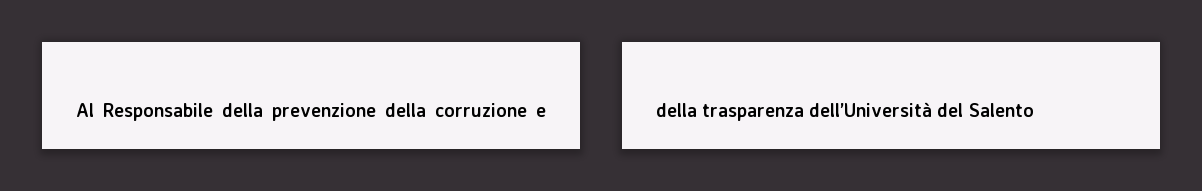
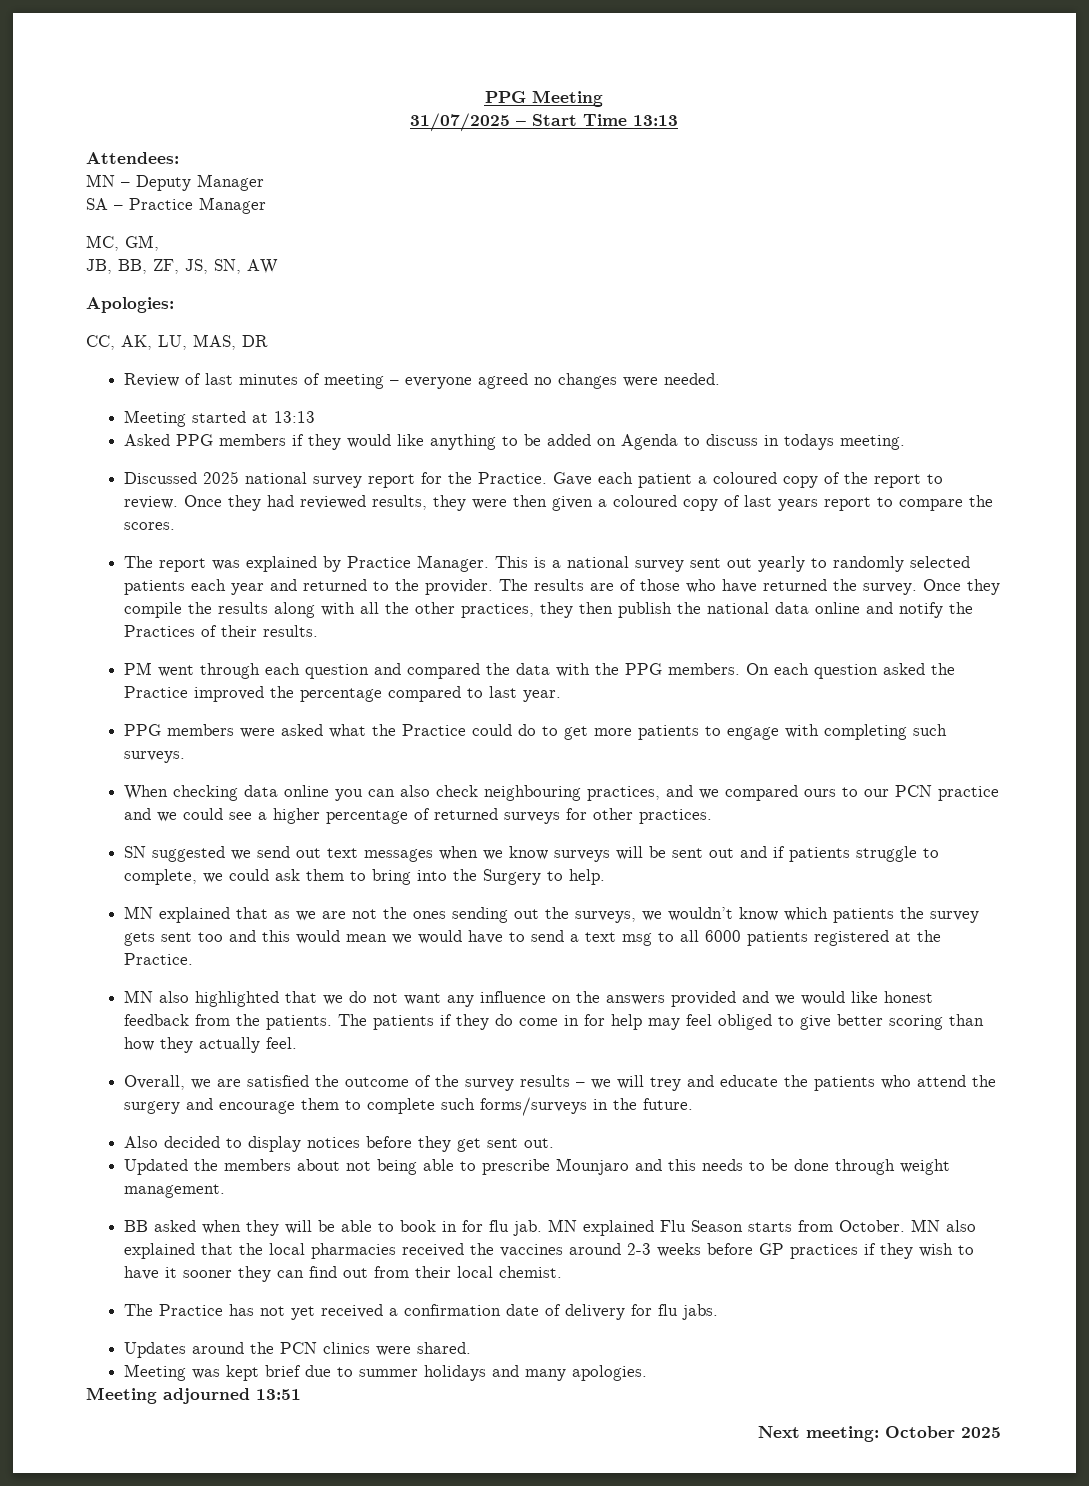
[76,102,1034,121] Al Responsabile della prevenzione della corruzione e della trasparenza dell’Università del Salento -> [484,90,603,107] [409,113,678,132] [86,152,179,164] [86,174,264,191] [86,197,266,214] [86,235,159,251] [86,259,278,274] [86,297,174,313] [86,334,268,350] [123,373,720,389] [123,410,315,427] [123,434,905,450] [123,471,943,488] [123,495,993,511] [123,522,175,530] [123,555,970,572] [123,579,1000,595] [123,602,973,618] [123,625,318,637] [123,662,955,679] [123,686,561,702] [123,724,947,740] [123,751,185,763] [123,785,999,801] [123,808,712,824] [123,846,939,862] [123,869,605,885] [123,906,979,923] [123,930,941,946] [123,953,193,965] [123,990,933,1007] [123,1014,984,1030] [123,1037,297,1053] [123,1075,996,1091] [123,1097,693,1116] [123,1136,554,1152] [123,1158,950,1175] [123,1184,225,1198] [123,1219,976,1236] [123,1243,974,1259] [123,1266,562,1282] [123,1304,718,1320] [123,1342,471,1358] [123,1364,647,1381] [86,1387,301,1404] [758,1426,1001,1442] PPG Meeting // 31/07/2025 – Start Time 13:13 // Attendees: // MN – Deputy Manager // SA – Practice Manager // MC, GM, // JB, BB, ZF, JS, SN, AW // Apologies: // CC, AK, LU, MAS, DR // Review of last minutes of meeting – everyone agreed no changes were needed. // Meeting started at 13:13 // Asked PPG members if they would like anything to be added on Agenda to discuss in todays meeting. // Discussed 2025 national survey report for the Practice. Gave each patient a coloured copy of the report to review. Once they had reviewed results, they were then given a coloured copy of last years report to compare the scores. // The report was explained by Practice Manager. This is a national survey sent out yearly to randomly selected patients each year and returned to the provider. The results are of those who have returned the survey. Once they compile the results along with all the other practices, they then publish the national data online and notify the Practices of their results. // PM went through each question and compared the data with the PPG members. On each question asked the Practice improved the percentage compared to last year. // PPG members were asked what the Practice could do to get more patients to engage with completing such surveys. // When checking data online you can also check neighbouring practices, and we compared ours to our PCN practice and we could see a higher percentage of returned surveys for other practices. // SN suggested we send out text messages when we know surveys will be sent out and if patients struggle to complete, we could ask them to bring into the Surgery to help. // MN explained that as we are not the ones sending out the surveys, we wouldn’t know which patients the survey gets sent too and this would mean we would have to send a text msg to all 6000 patients registered at the Practice. // MN also highlighted that we do not want any influence on the answers provided and we would like honest feedback from the patients. The patients if they do come in for help may feel obliged to give better scoring than how they actually feel. // Overall, we are satisfied the outcome of the survey results – we will trey and educate the patients who attend the surgery and encourage them to complete such forms/surveys in the future. // Also decided to display notices before they get sent out. // Updated the members about not being able to prescribe Mounjaro and this needs to be done through weight management. // BB asked when they will be able to book in for flu jab. MN explained Flu Season starts from October. MN also explained that the local pharmacies received the vaccines around 2-3 weeks before GP practices if they wish to have it sooner they can find out from their local chemist. // The Practice has not yet received a confirmation date of delivery for flu jabs. // Updates around the PCN clinics were shared. // Meeting was kept brief due to summer holidays and many apologies. // Meeting adjourned 13:51 // Next meeting: October 2025

